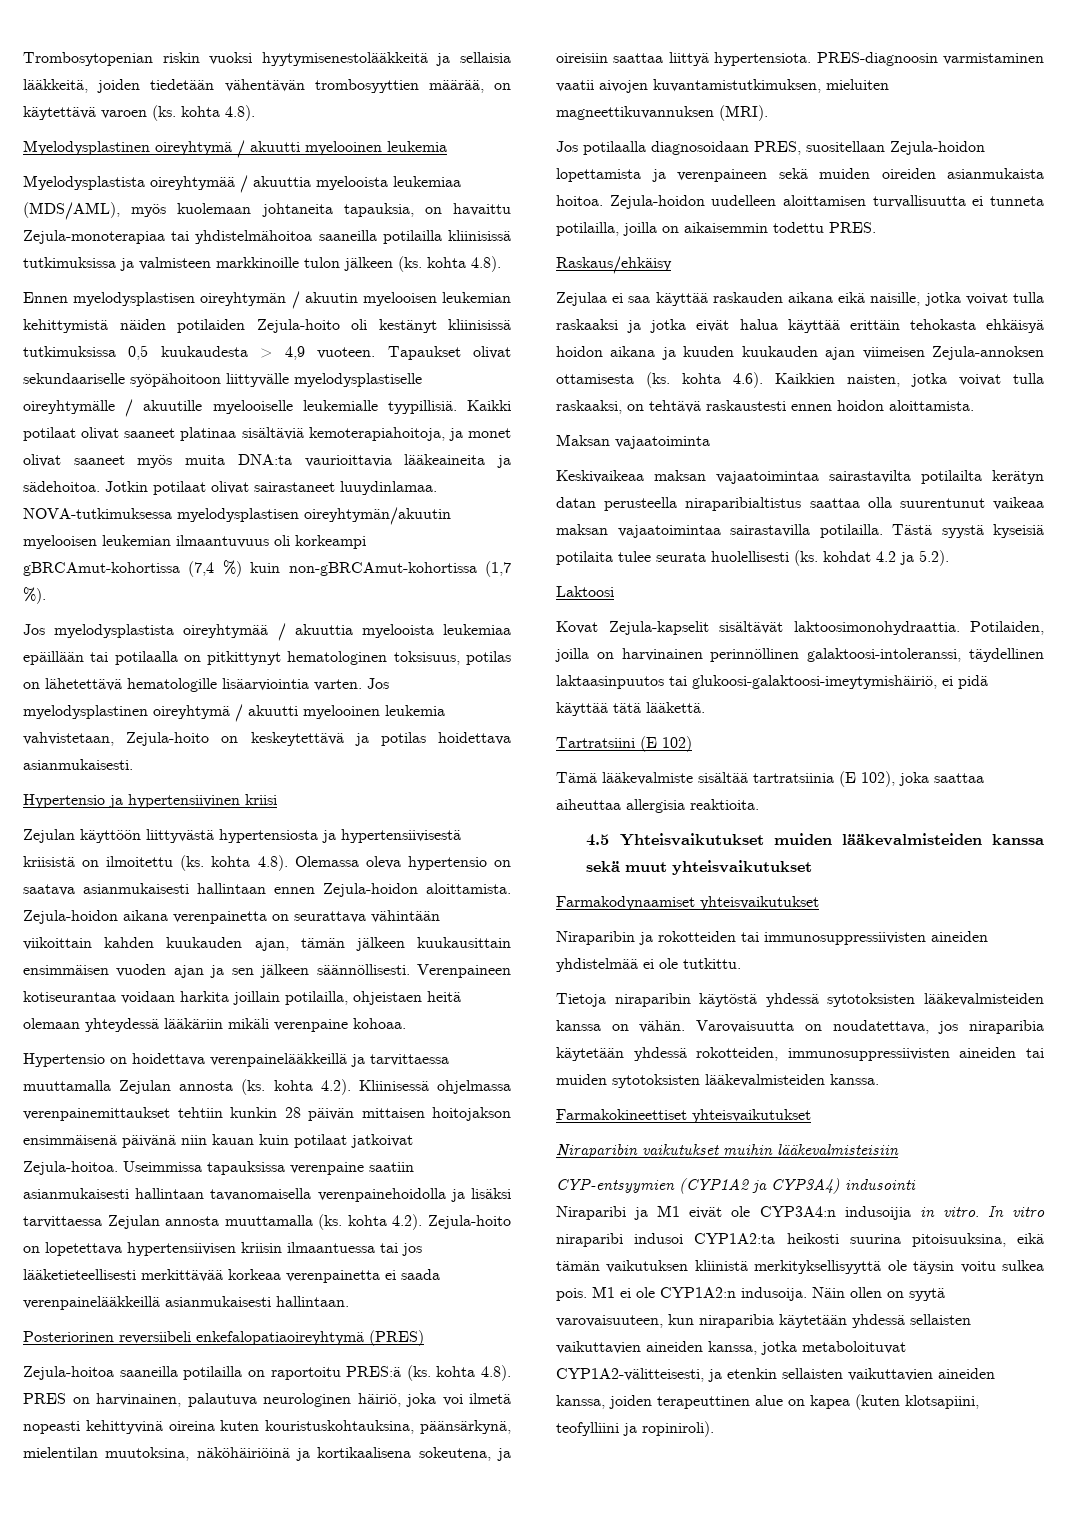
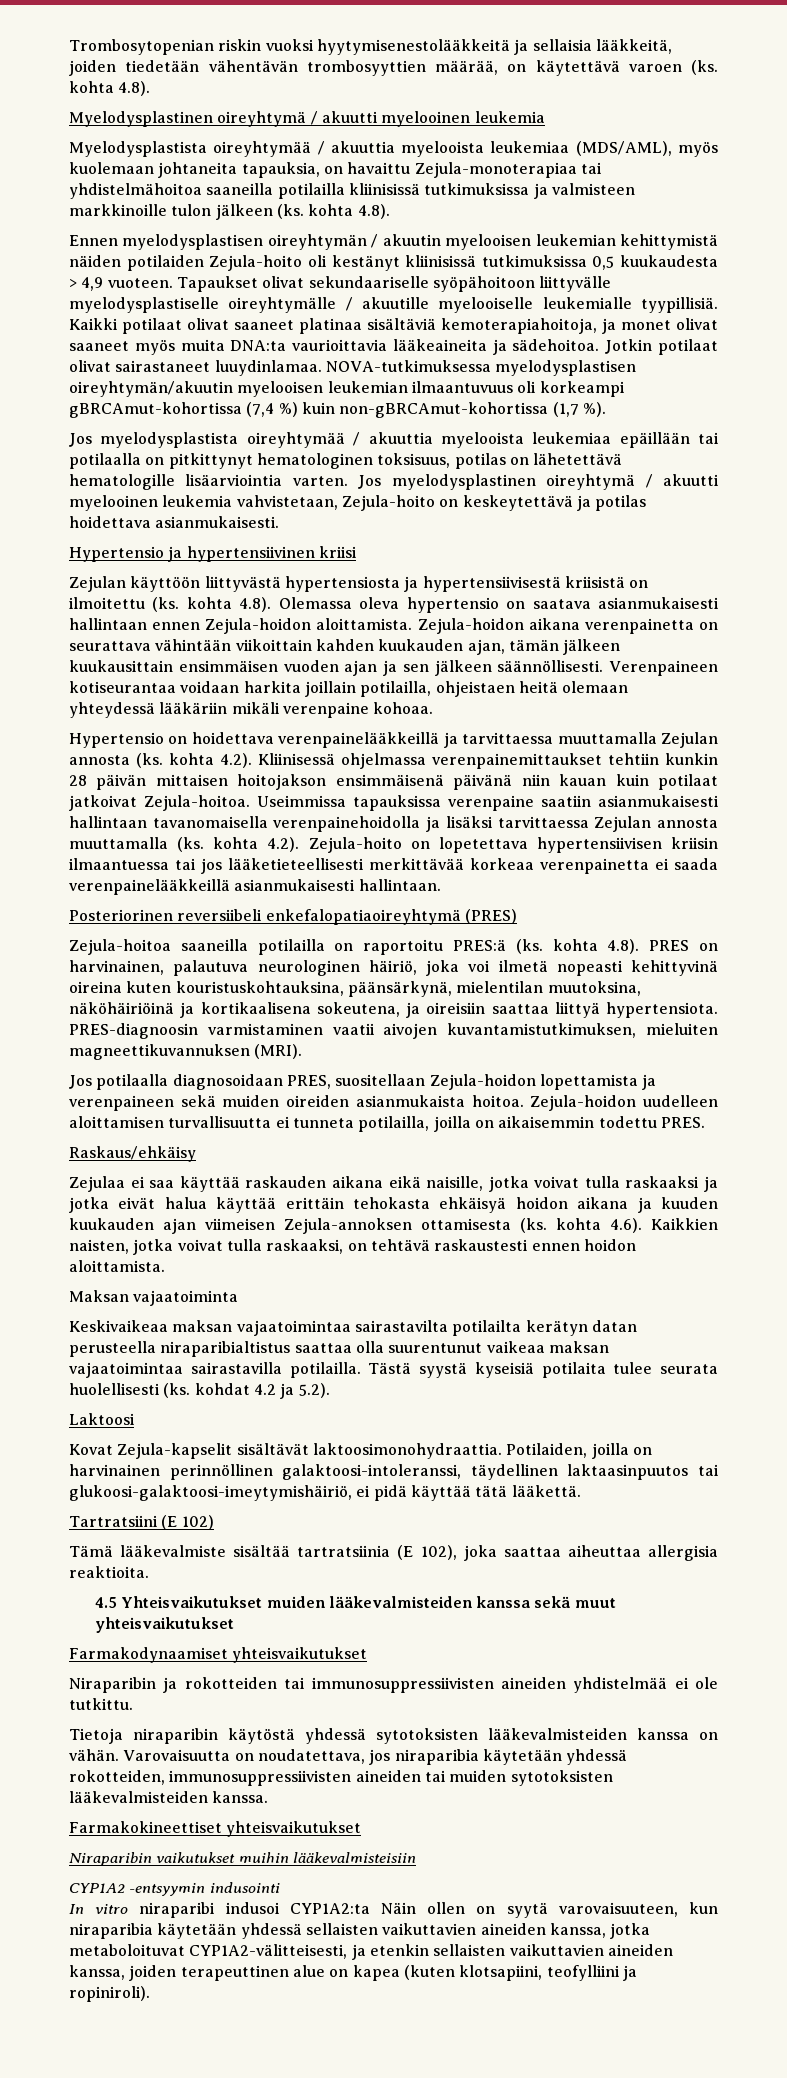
[556,1178,916,1194] [556,1205,979,1220] CYP-entsyymien (CYP1A2 ja CYP3A4) indusointi // Niraparibi ja M1 eivät ole CYP3A4:n indusoijia in vitro. -> [69,1882,280,1896] CYP1A2 -entsyymin indusointi //
[786,1233,1044,1247] [556,1260,1044,1274] [556,1286,807,1301] heikosti suurina pitoisuuksina, eikä tämän vaikutuksen kliinistä merkityksellisyyttä ole täysin voitu sulkea pois. M1 ei ole CYP1A2:n indusoija. -> (370, 1908) none

